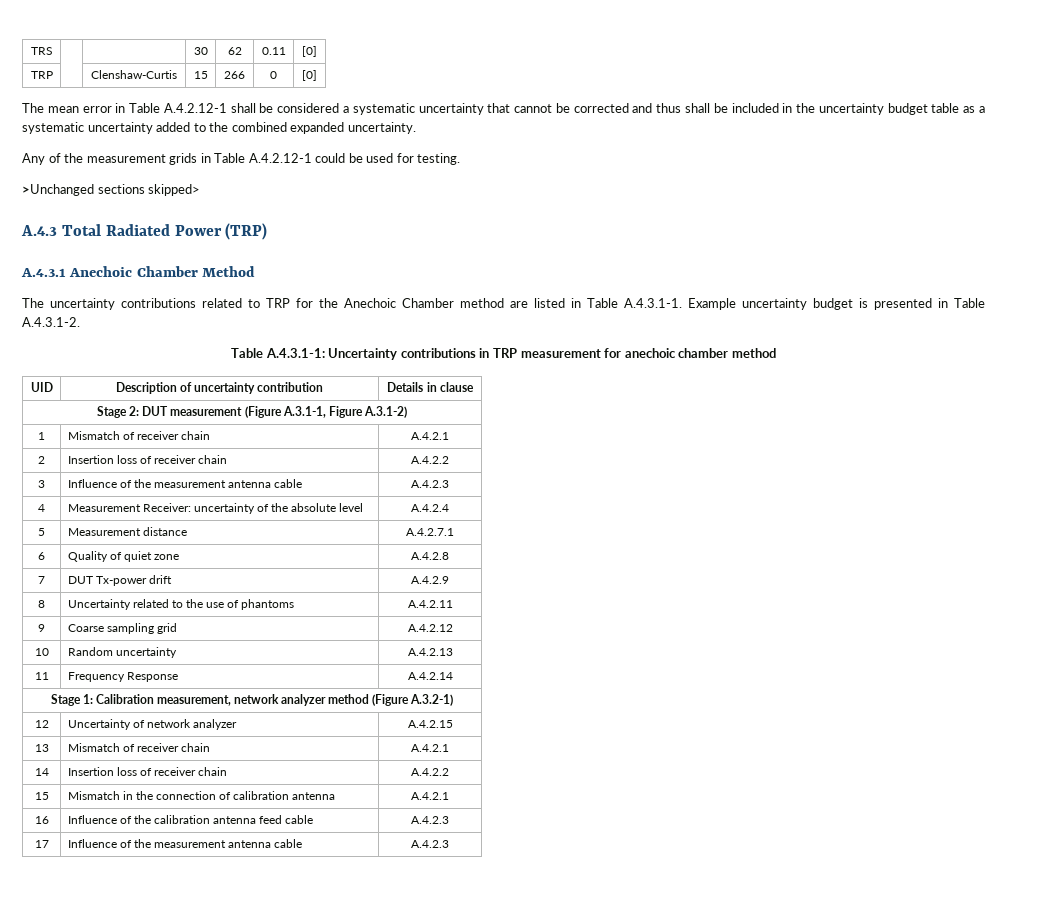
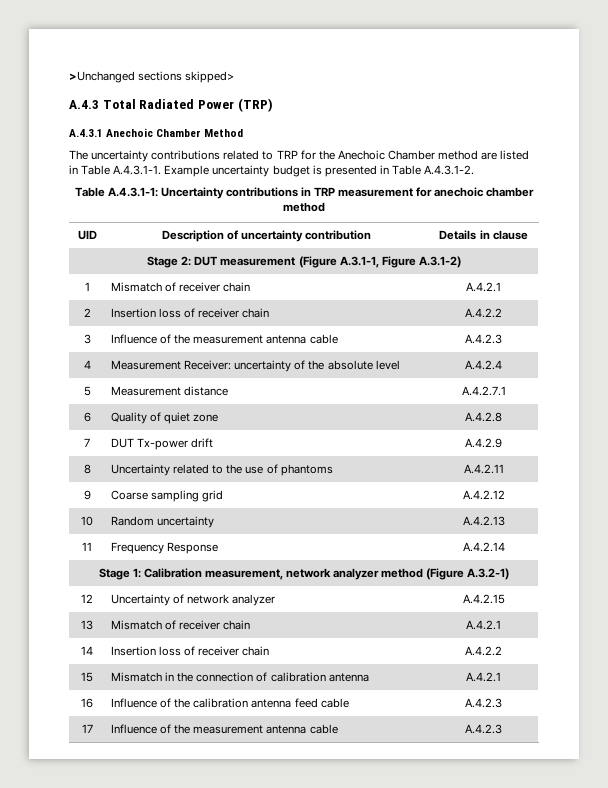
[30,47,53,55] [193,47,208,55] [227,47,242,55] [261,47,286,55] [302,46,317,57] [30,71,53,79] [91,70,177,79] [193,71,208,79] [224,71,245,79] [270,71,277,79] [302,70,317,81] [22,103,986,115] [22,122,416,134] [22,153,461,165] TRS | | | 30 | 62 | 0.11 | [0] // TRP | | Clenshaw-Curtis | 15 | 266 | 0 | [0] // The mean error in Table A.4.2.12-1 shall be considered a systematic uncertainty that cannot be corrected and thus shall be included in the uncertainty budget table as a systematic uncertainty added to the combined expanded uncertainty. // Any of the measurement grids in Table A.4.2.12-1 could be used for testing. // -> (69, 77) none

